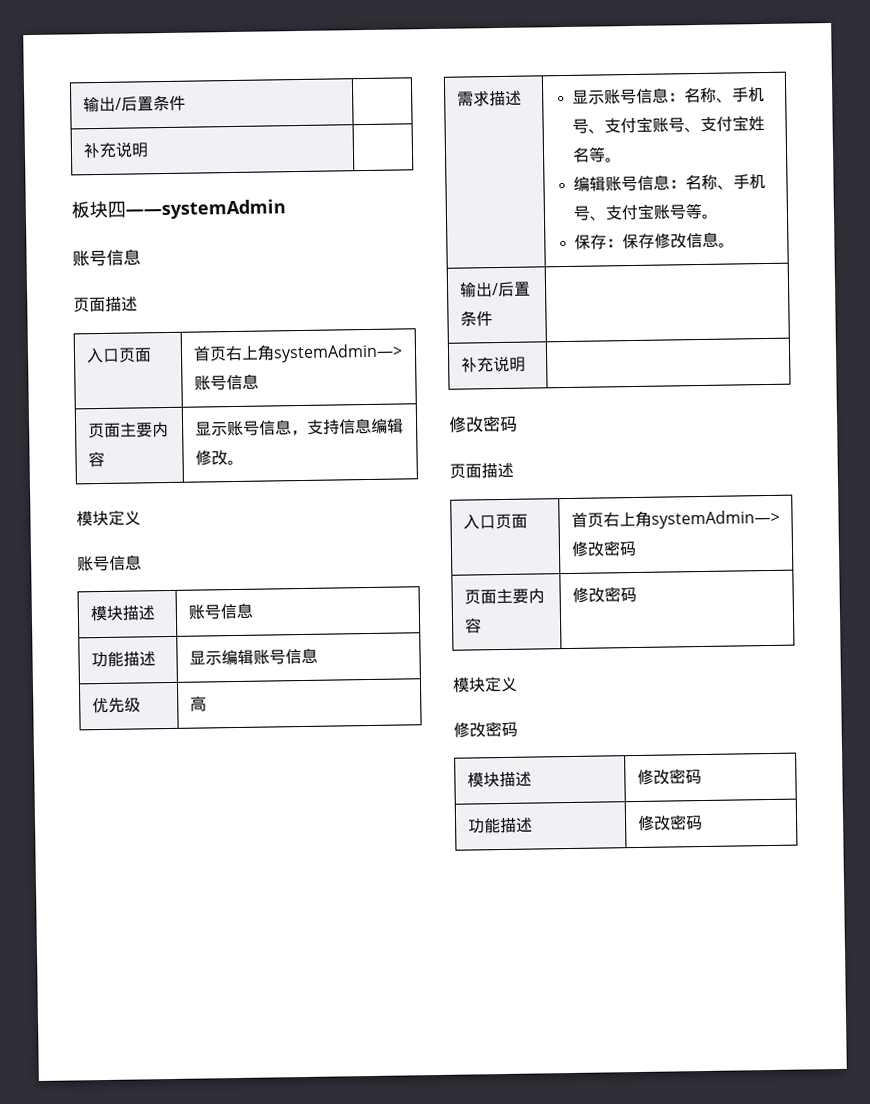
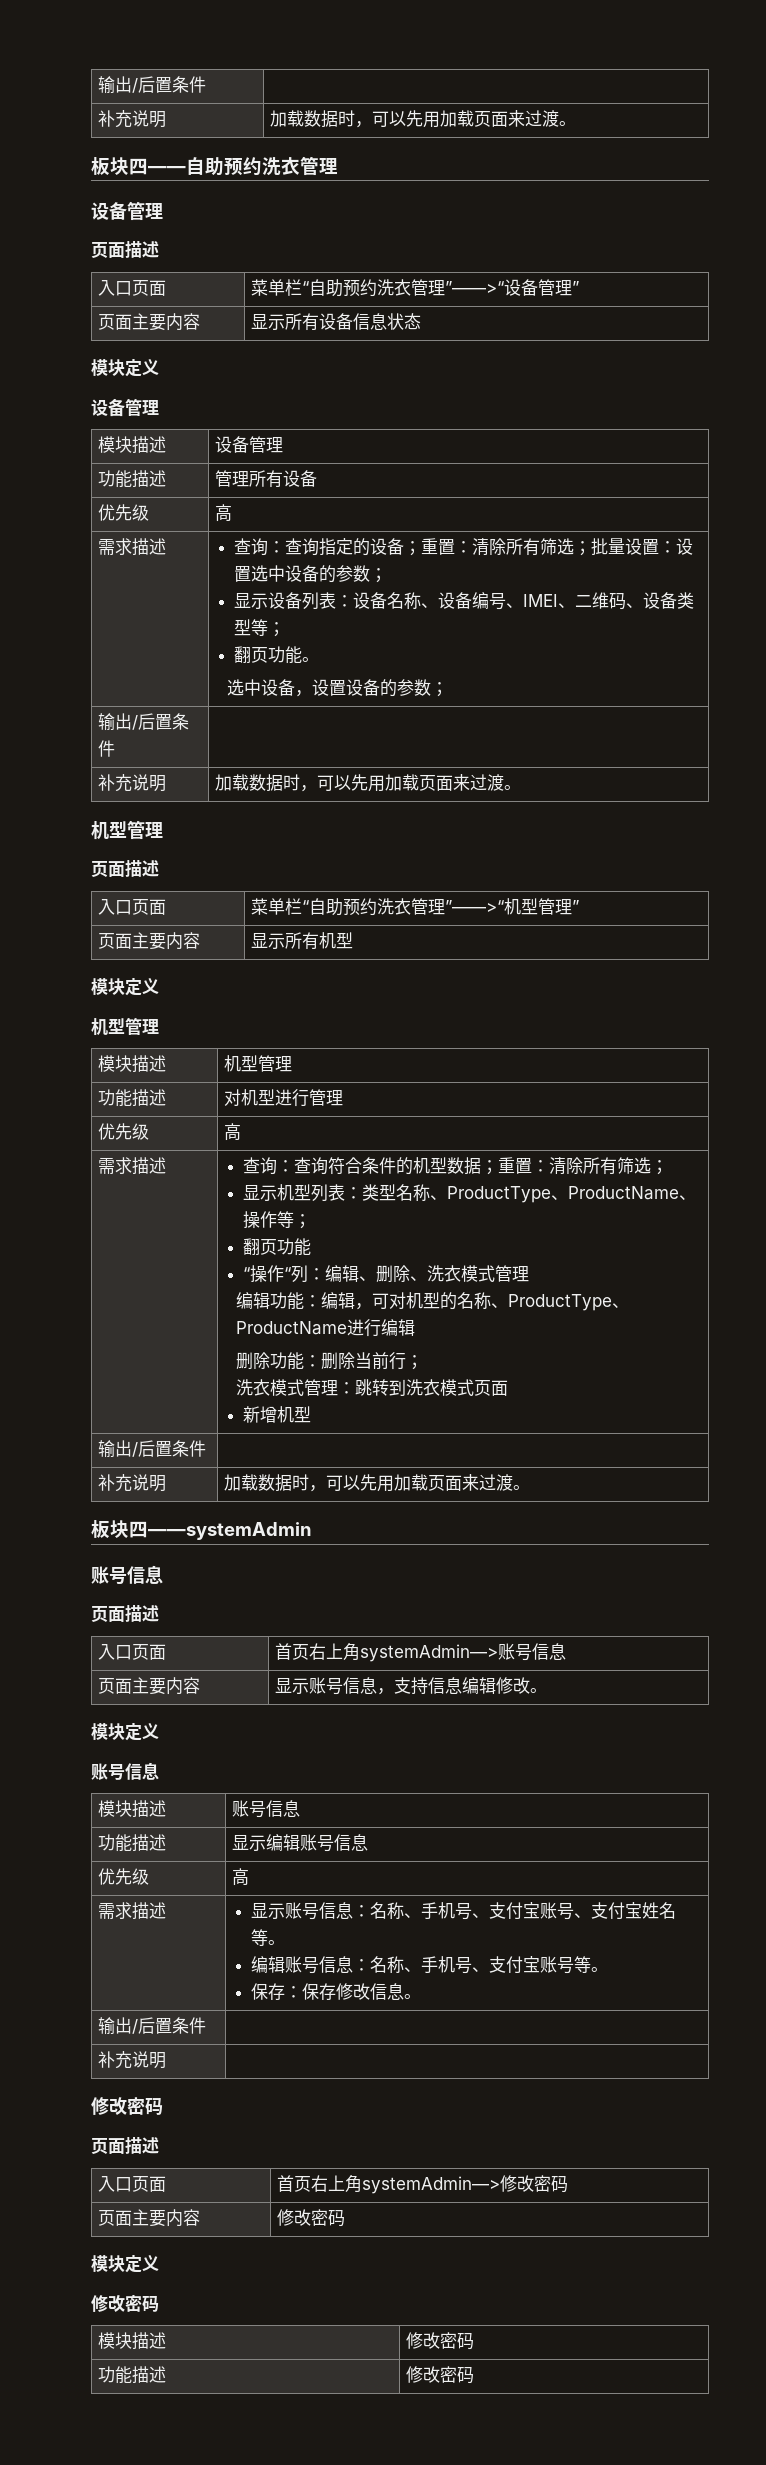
[82,94,186,113] [82,141,149,159] 输出/后置条件 | // 补充说明 | -> [98,76,207,94] [98,110,167,128] [270,110,577,128] [91,156,338,176] [91,201,163,221] [91,241,159,258] [98,280,167,296] [251,279,580,297] [98,313,201,331] [251,313,422,331] [91,359,159,377] [91,398,159,417] [98,436,167,454] [215,436,284,453] [98,470,167,488] [215,470,318,488] [98,504,150,521] [215,504,233,522] [98,538,167,556] [233,538,693,556] [233,565,387,583] [233,592,694,610] [233,619,285,637] [233,646,319,664] [226,679,448,697] [98,713,190,731] [98,740,116,757] [98,774,167,792] [215,774,522,792] [91,820,163,840] [91,860,159,877] [98,899,167,915] [251,898,580,916] [98,932,201,950] [251,932,354,950] [91,978,159,996] [91,1017,159,1036] [98,1055,167,1073] [224,1055,293,1072] [98,1089,167,1107] [224,1089,344,1107] [98,1123,150,1140] [224,1123,242,1141] [98,1157,167,1175] [242,1157,668,1175] [242,1184,696,1203] [242,1211,311,1229] [242,1238,311,1256] [242,1265,529,1283] [235,1292,629,1311] [235,1319,415,1337] [235,1352,423,1370] [235,1379,508,1396] [242,1406,311,1423] [98,1440,207,1458] [98,1474,167,1492] [224,1474,531,1492] 输出/后置条件 | // 补充说明 | 加载数据时，可以先用加载页面来过渡。 // 板块四——自助预约洗衣管理 // 设备管理 // 页面描述 // 入口页面 | 菜单栏“自助预约洗衣管理”——>“设备管理” // 页面主要内容 | 显示所有设备信息状态 // 模块定义 // 设备管理 // 模块描述 | 设备管理 // 功能描述 | 管理所有设备 // 优先级 | 高 // 需求描述 | 查询：查询指定的设备；重置：清除所有筛选；批量设置：设置选中设备的参数； // 显示设备列表：设备名称、设备编号、IMEI、二维码、设备类型等； // 翻页功能。 // 选中设备，设置设备的参数； // 输出/后置条件 | // 补充说明 | 加载数据时，可以先用加载页面来过渡。 // 机型管理 // 页面描述 // 入口页面 | 菜单栏“自助预约洗衣管理”——>“机型管理” // 页面主要内容 | 显示所有机型 // 模块定义 // 机型管理 // 模块描述 | 机型管理 // 功能描述 | 对机型进行管理 // 优先级 | 高 // 需求描述 | 查询：查询符合条件的机型数据；重置：清除所有筛选； // 显示机型列表：类型名称、ProductType、ProductName、操作等； // 翻页功能 // “操作“列：编辑、删除、洗衣模式管理 // 编辑功能：编辑，可对机型的名称、ProductType、ProductName进行编辑 // 删除功能：删除当前行； // 洗衣模式管理：跳转到洗衣模式页面 // 新增机型 // 输出/后置条件 | // 补充说明 | 加载数据时，可以先用加载页面来过渡。

